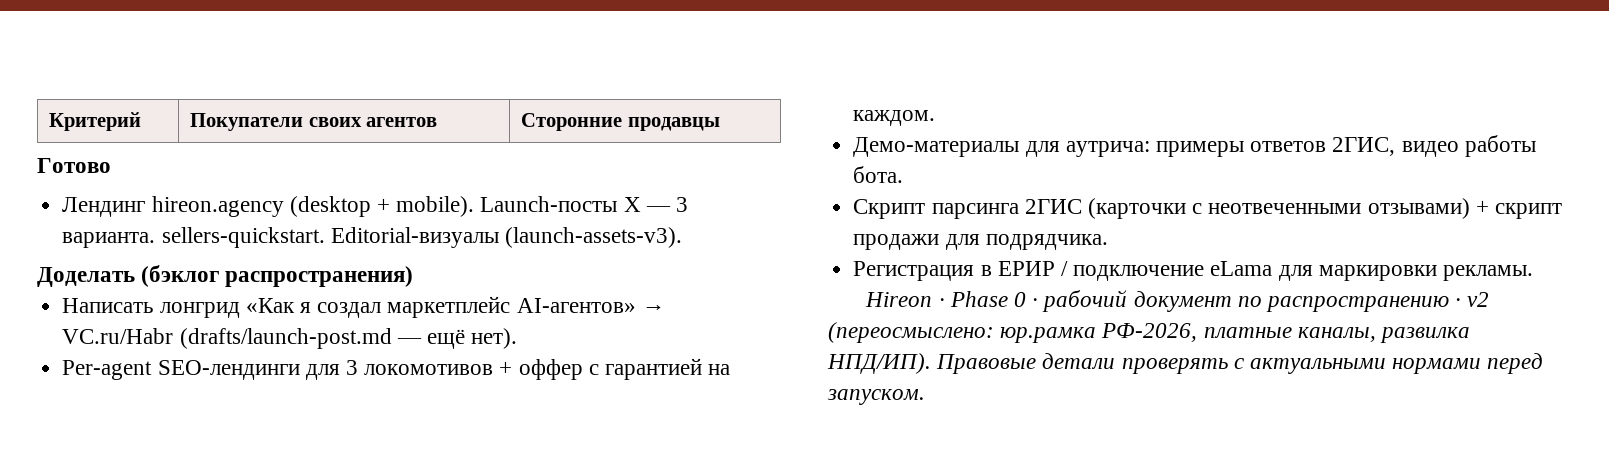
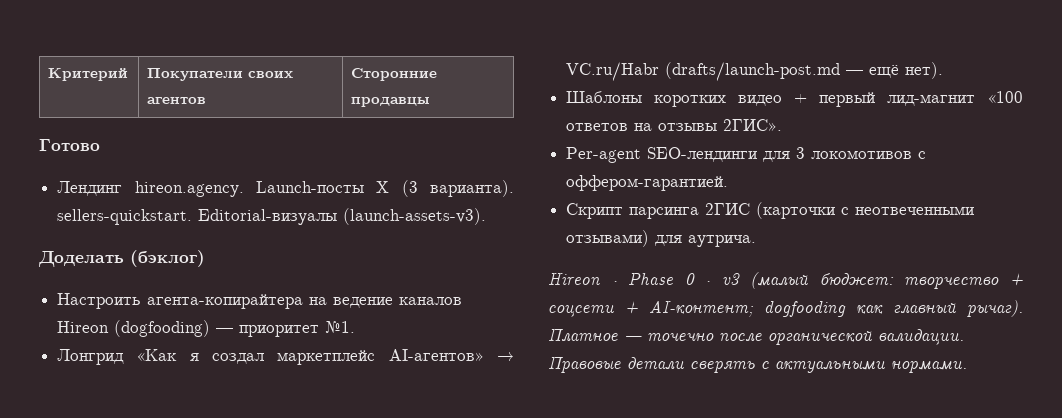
[151,196,688,217] [62,227,682,248] [37,265,414,287] [62,298,240,318] hireon.agency (desktop + mobile). Launch-посты X — 3 варианта. sellers-quickstart. Editorial-визуалы (launch-assets-v3). // Доделать (бэклог распространения) // Написать лонгрид -> [134,180,514,197] [57,208,487,225] [38,250,205,267] [57,293,463,309] [57,320,356,337] [57,349,125,365] hireon.agency. Launch-посты X (3 варианта). sellers-quickstart. Editorial-визуалы (launch-assets-v3). // Доделать (бэклог) // Настроить агента-копирайтера на ведение каналов Hireon (dogfooding) — приоритет №1. // Лонгрид
(518, 338) none -> [566,91,1023,107] [566,119,783,131] // Шаблоны коротких видео + первый лид-магнит «100 ответов на отзывы 2ГИС».
[499,358,731,380] [853,110,936,126] [853,135,1536,157] [853,166,904,183] + оффер с гарантией на каждом. // Демо-материалы для аутрича: примеры ответов 2ГИС, видео работы бота. -> [918,151,927,159] [566,175,729,191] с оффером-гарантией.
[1475,200,1562,219] [853,234,1108,250] [853,261,1533,281] + скрипт продажи для подрядчика. // Регистрация в ЕРИР / подключение eLama для маркировки рекламы. -> [655,235,757,247] для аутрича.
[1042,290,1490,312] [828,322,1471,343] [827,353,931,374] рабочий документ по распространению · v2 (переосмыслено: юр.рамка РФ-2026, платные каналы, развилка НПД/ИП). -> [721,272,1023,290] [548,300,1023,318] [548,328,964,346] v3 (малый бюджет: творчество + соцсети + AI-контент; dogfooding как главный рычаг). Платное — точечно после органической валидации.
[1121,358,1228,374] проверять -> [690,361,755,374] сверять
[1392,353,1544,374] [827,389,925,405] нормами перед запуском. -> [891,361,967,374] нормами.

